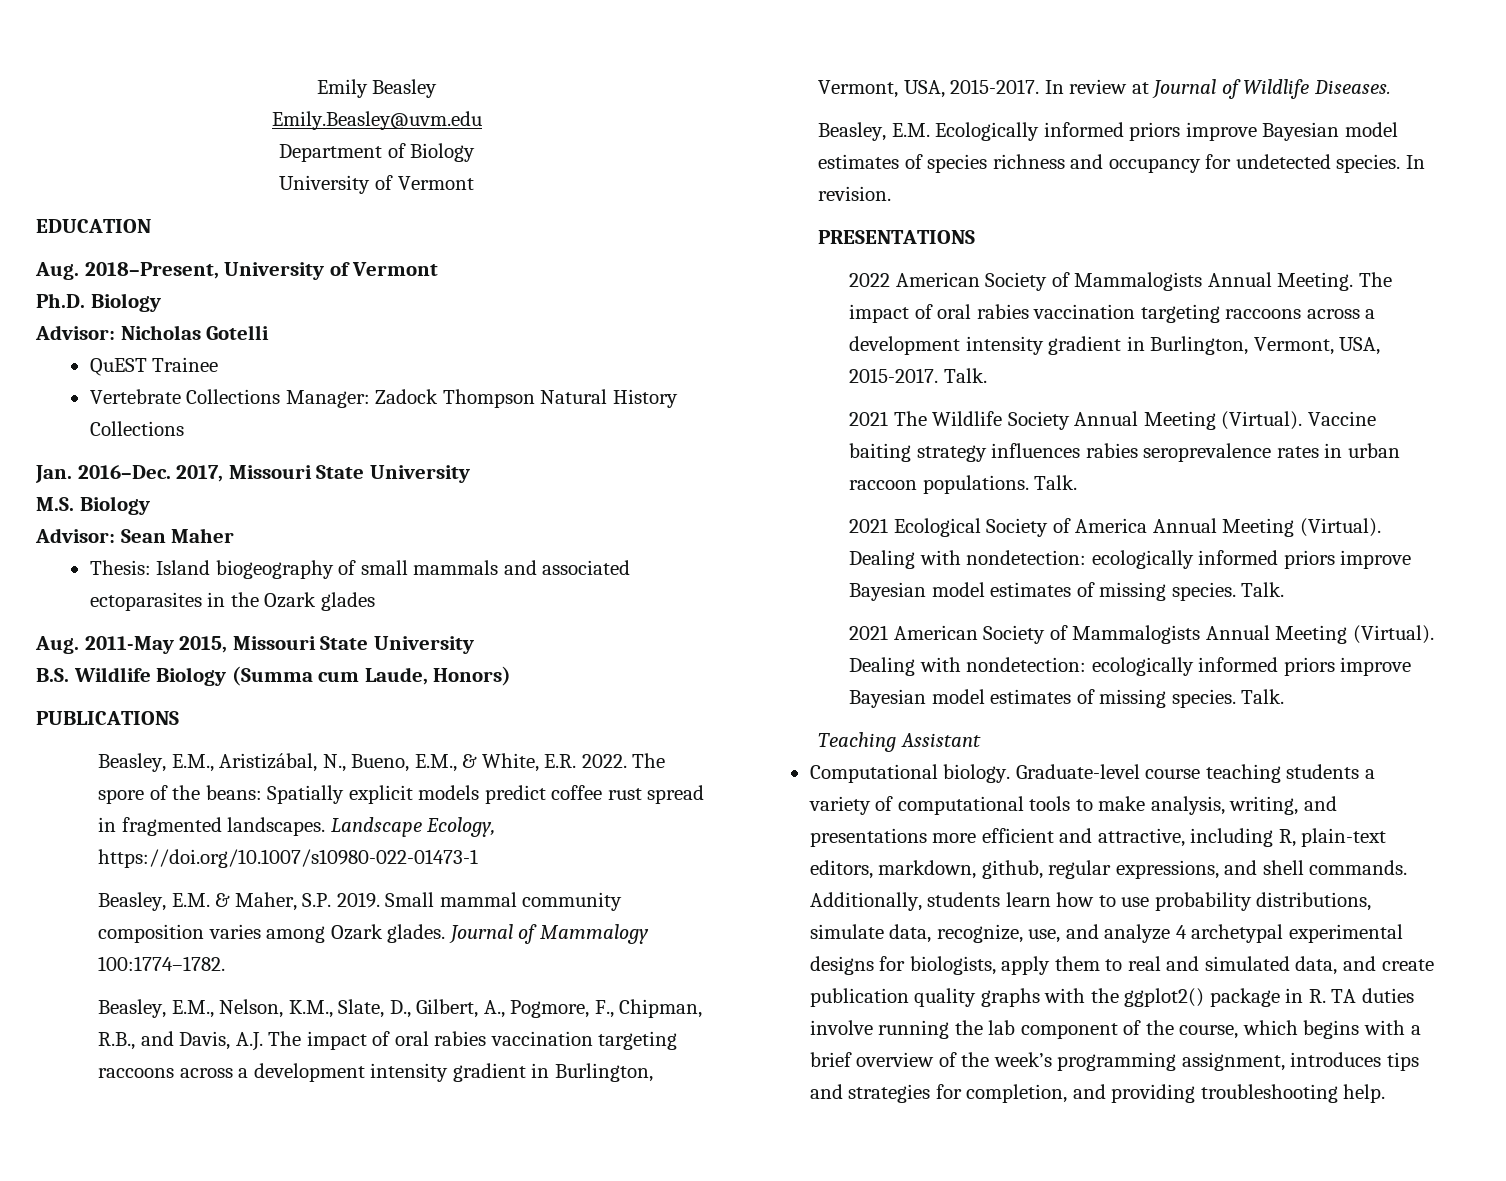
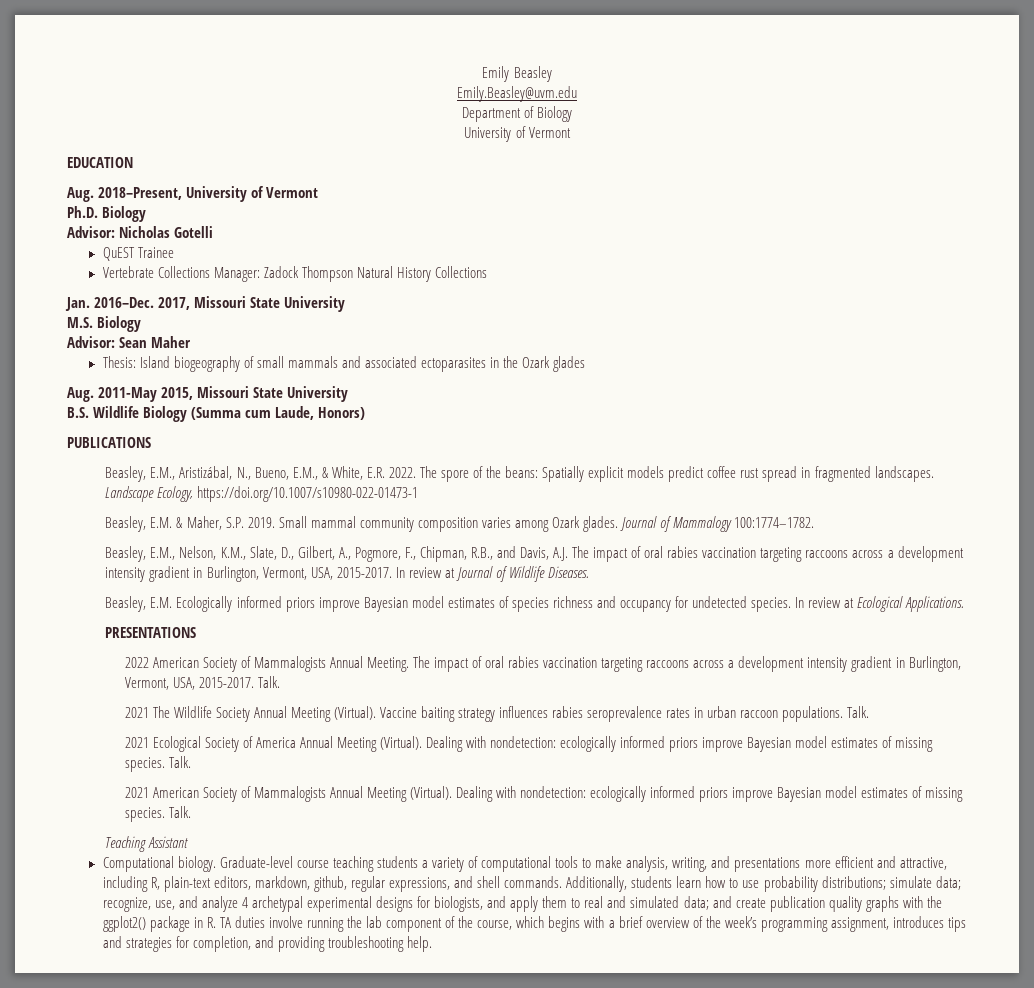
[818,186,892,201] revision. -> [808,596,965,612] review at Ecological Applications.
[1256,892,1372,911] [809,924,932,943] distributions, simulate data, -> [821,876,961,890] distributions; simulate data;
(996, 965) none -> [487,896,507,908] and
[1295,956,1338,975] data, -> [683,896,709,910] data;

